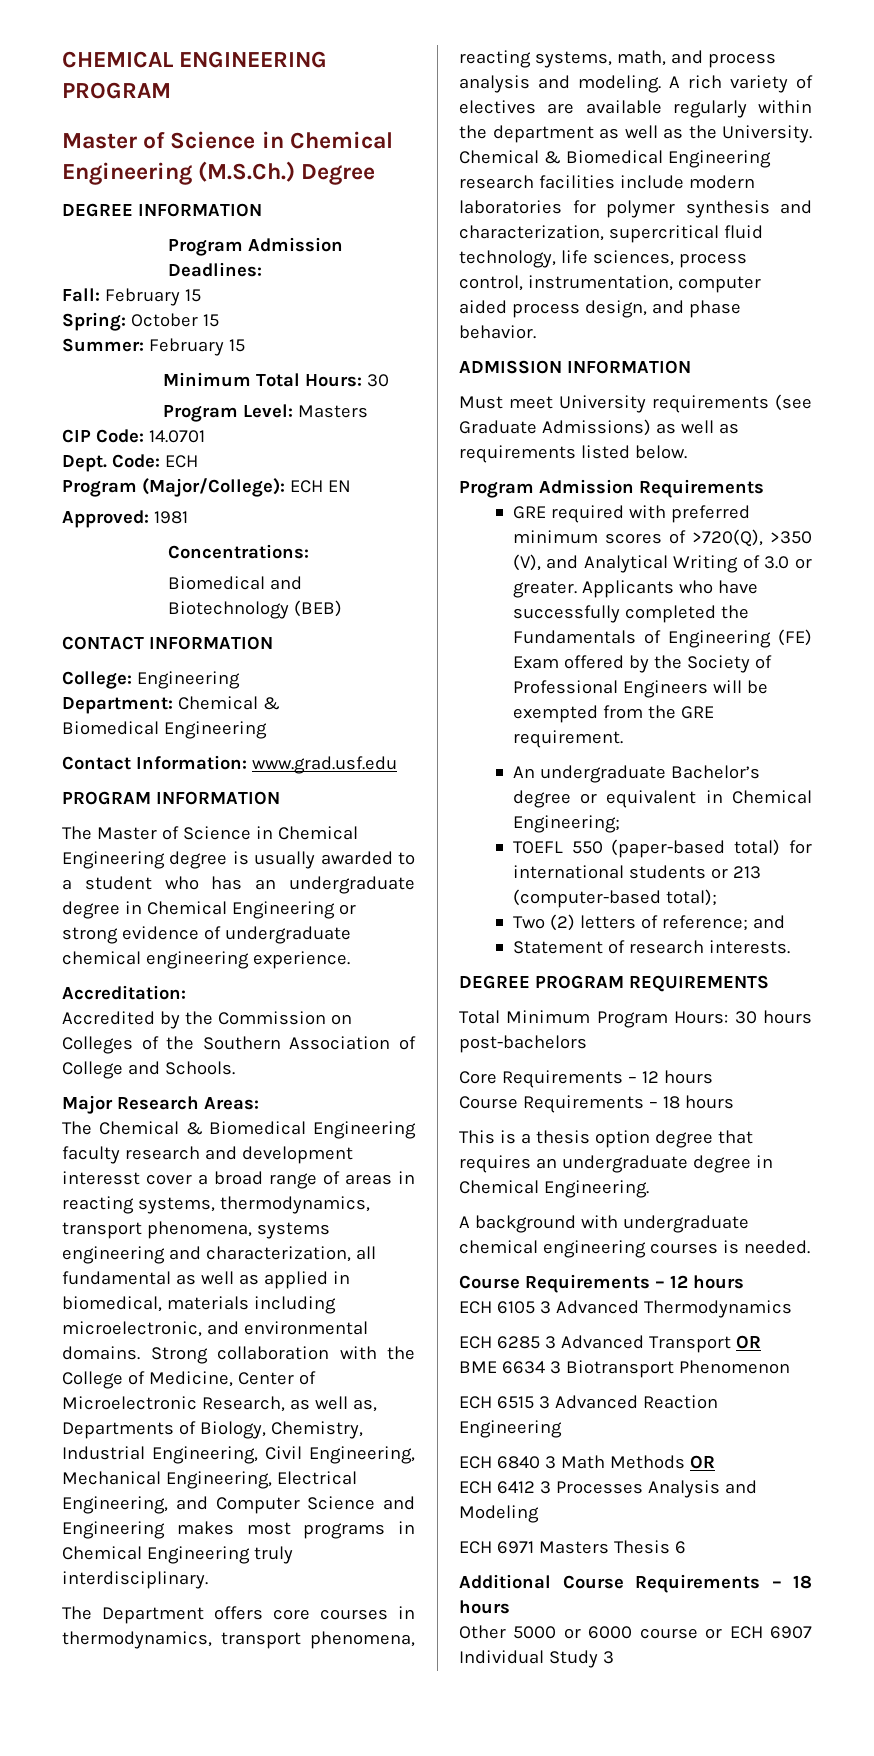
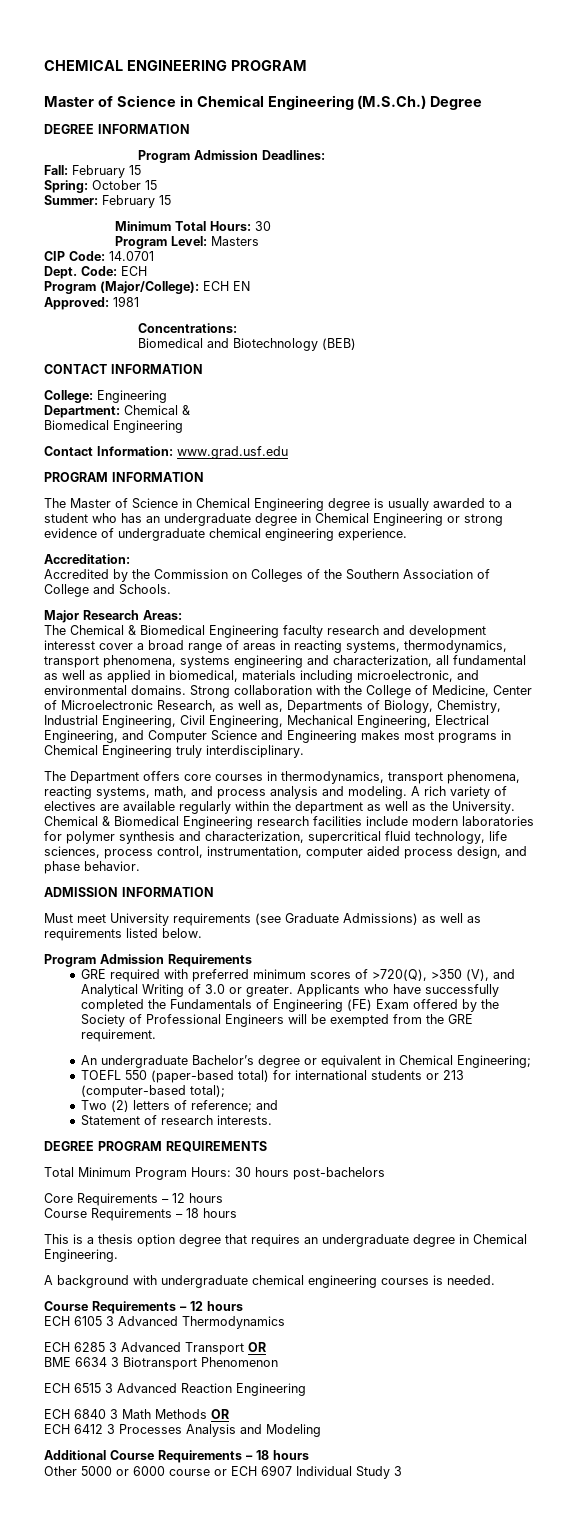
[459,1540,686,1554] // ECH 6971 Masters Thesis 6 -> (321, 1430) none

